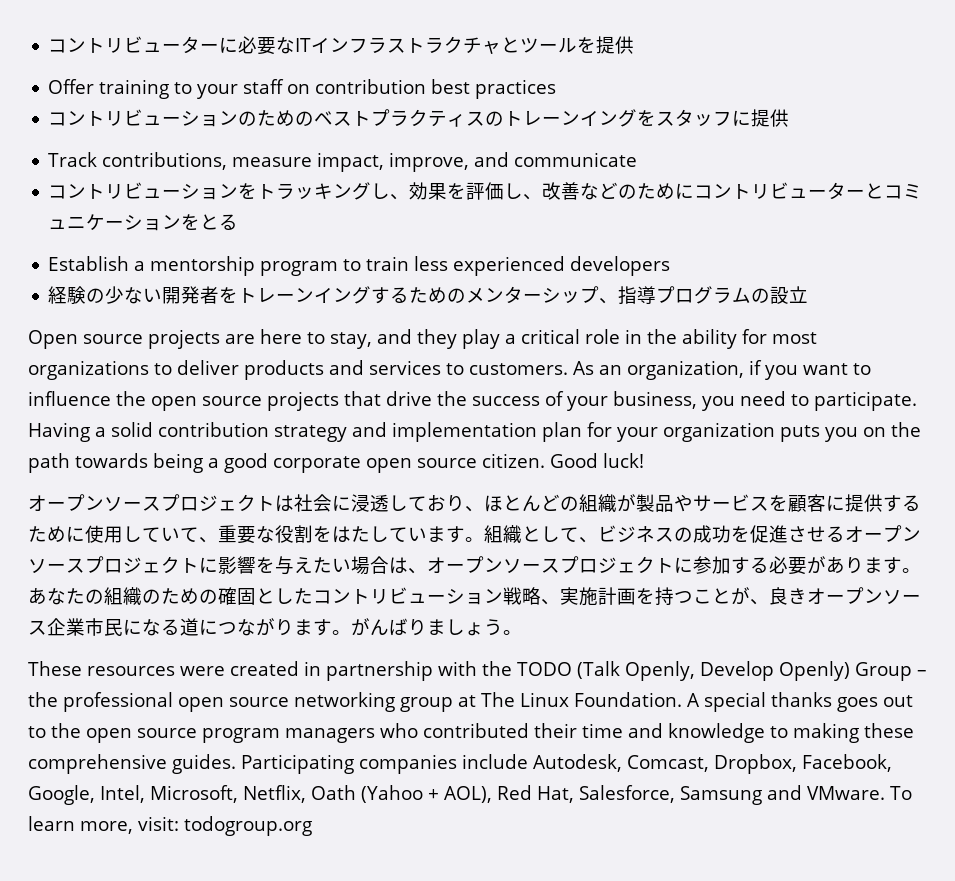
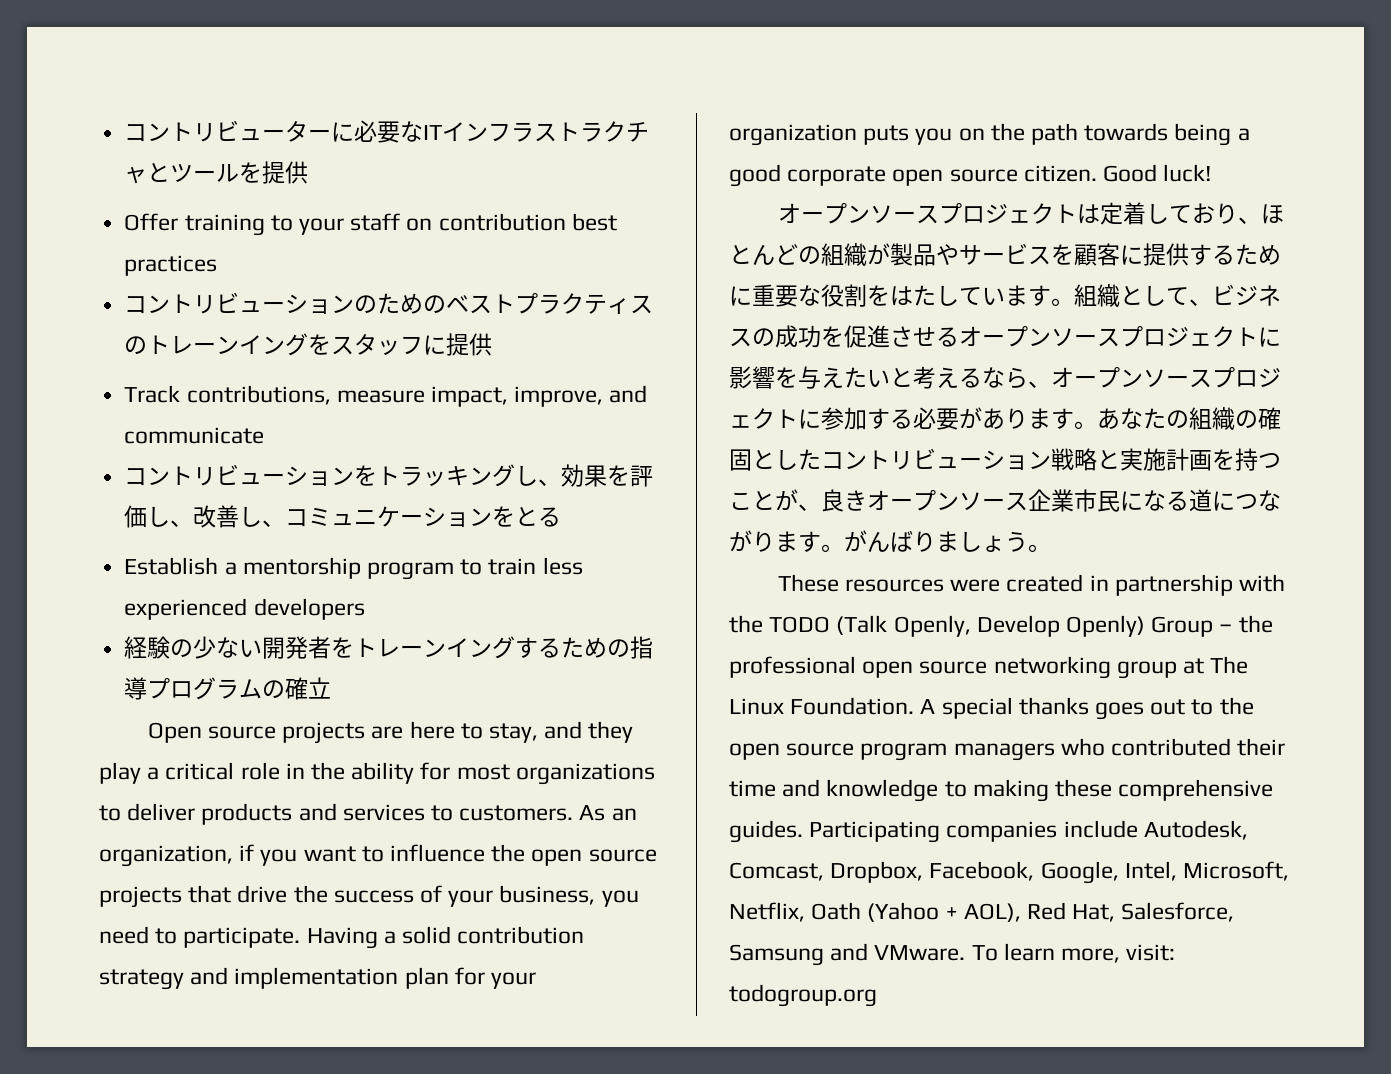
[580,182,885,200] などのためにコントリビューターと -> [239,506,286,527] し、
[466,286,619,304] メンターシップ、 -> (631, 648) none
[770,286,790,304] 設 -> [285,677,309,700] 確
[294,494,389,512] 社会に浸透 -> [1099,202,1146,225] 定着
[85,525,218,543] 使用していて、 -> (752, 296) none
[351,556,408,575] 場合は -> [890,366,1028,389] と考えるなら
[161,588,218,604] ための -> (1258, 419) none
[541,599,560,605] 、 -> [1097,449,1120,469] と

